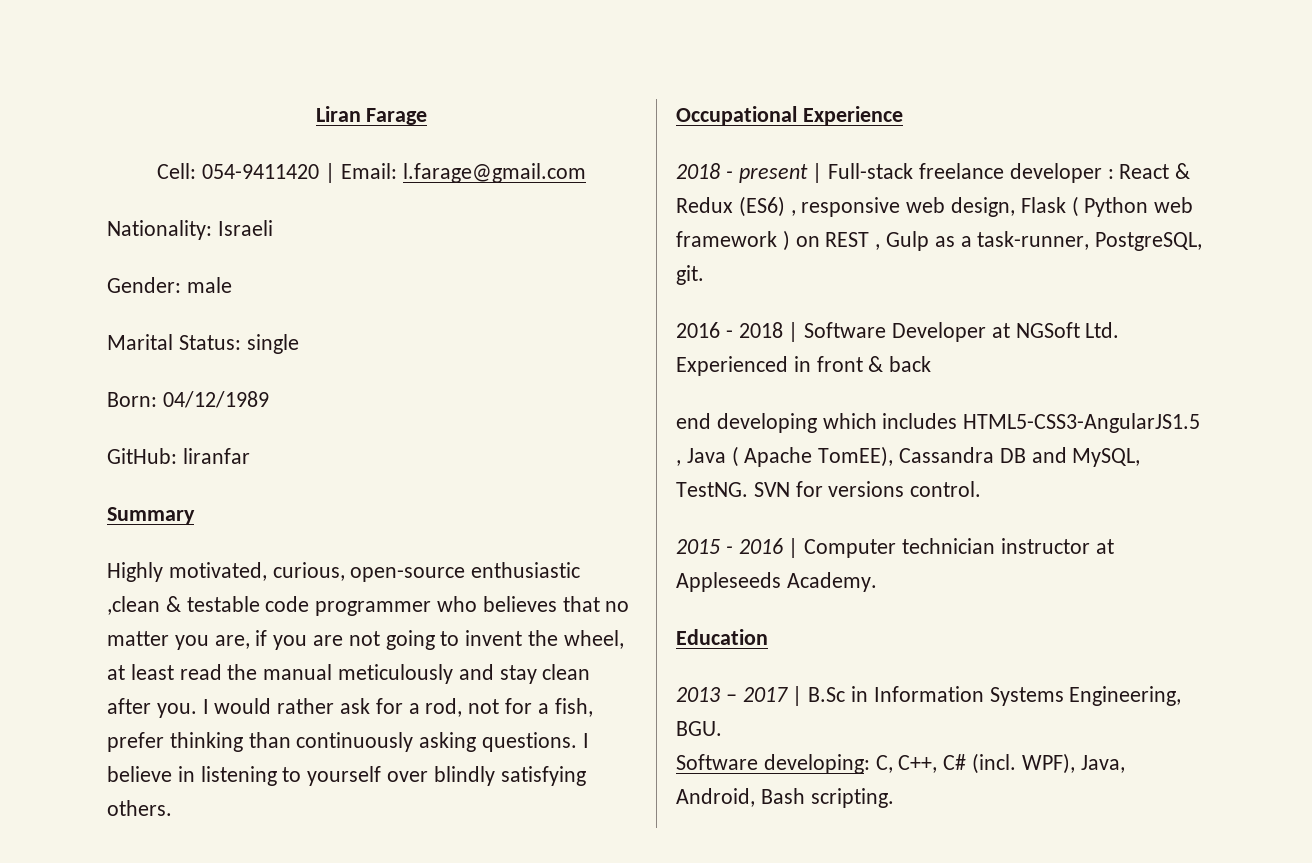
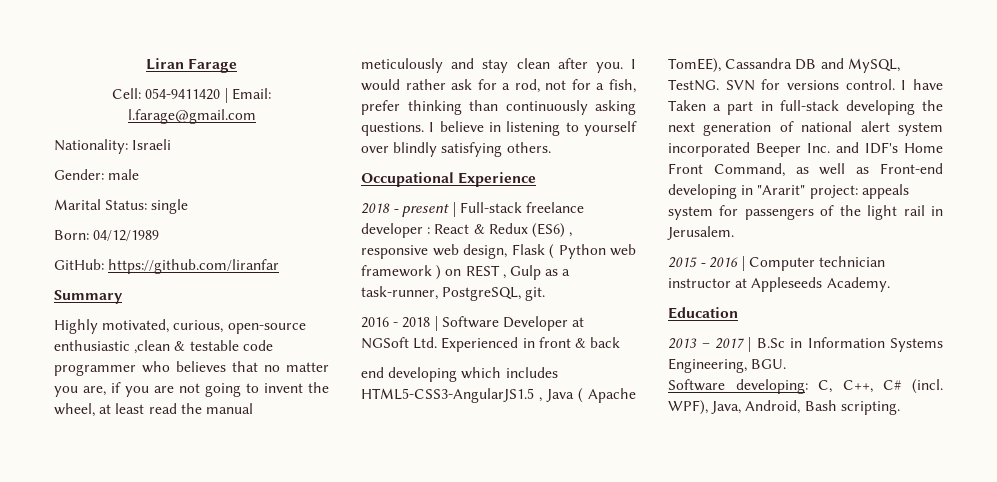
[182,448,250,464] liranfar -> [108,259,280,274] https://github.com/liranfar
(982, 489) none -> [901,79,943,90] [668,100,943,115] [668,121,943,136] [668,142,943,157] [668,163,943,177] [668,184,909,199] [668,205,943,220] [667,226,734,240] I have Taken a part in full-stack developing the next generation of national alert system incorporated Beeper Inc. and IDF's Home Front Command, as well as Front-end developing in "Ararit" project: appeals system for passengers of the light rail in Jerusalem.

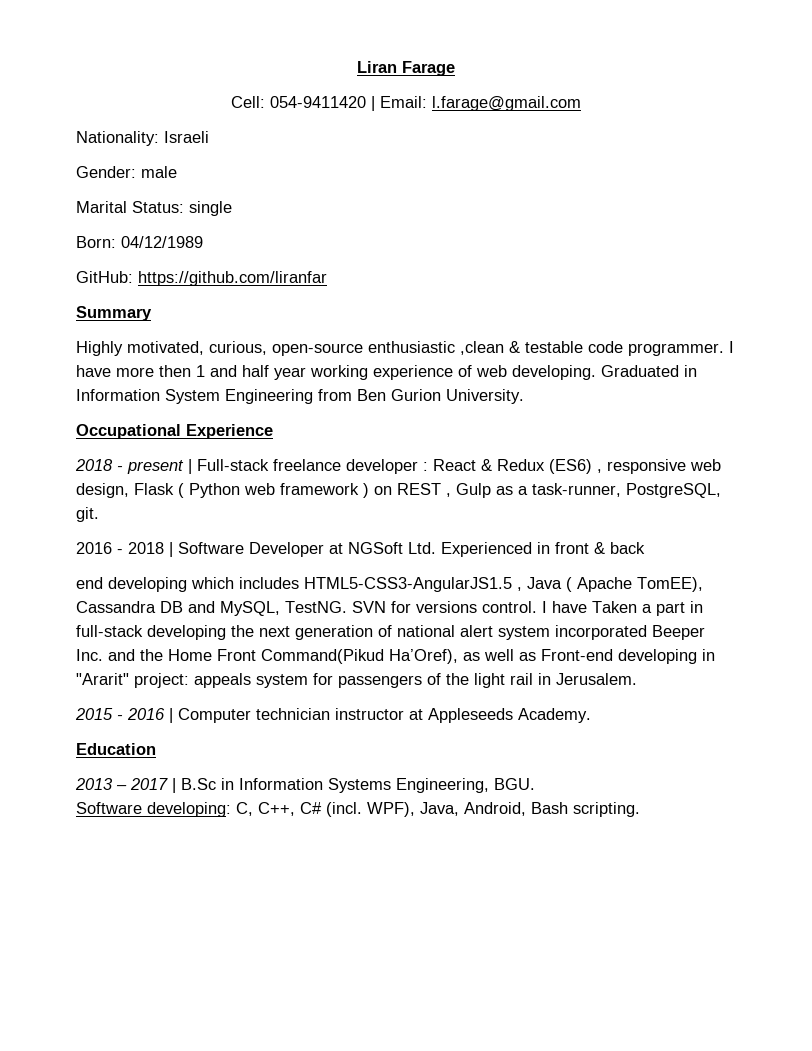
[54,361,329,376] [54,382,329,397] [54,403,253,417] [361,58,636,73] [361,79,636,93] [361,100,636,115] [361,121,637,136] [361,142,551,157] programmer who believes that no matter you are, if you are not going to invent the wheel, at least read the manual meticulously and stay clean after you. I would rather ask for a rod, not for a fish, prefer thinking than continuously asking questions. I believe in listening to yourself over blindly satisfying others. -> [628,341,734,356] [76,365,697,380] [76,389,524,404] programmer. I have more then 1 and half year working experience of web developing. Graduated in Information System Engineering from Ben Gurion University.
[865,142,898,154] IDF's -> [140,649,163,661] the
[713,163,785,177] Command, -> [261,649,458,664] Command(Pikud Ha’Oref),

